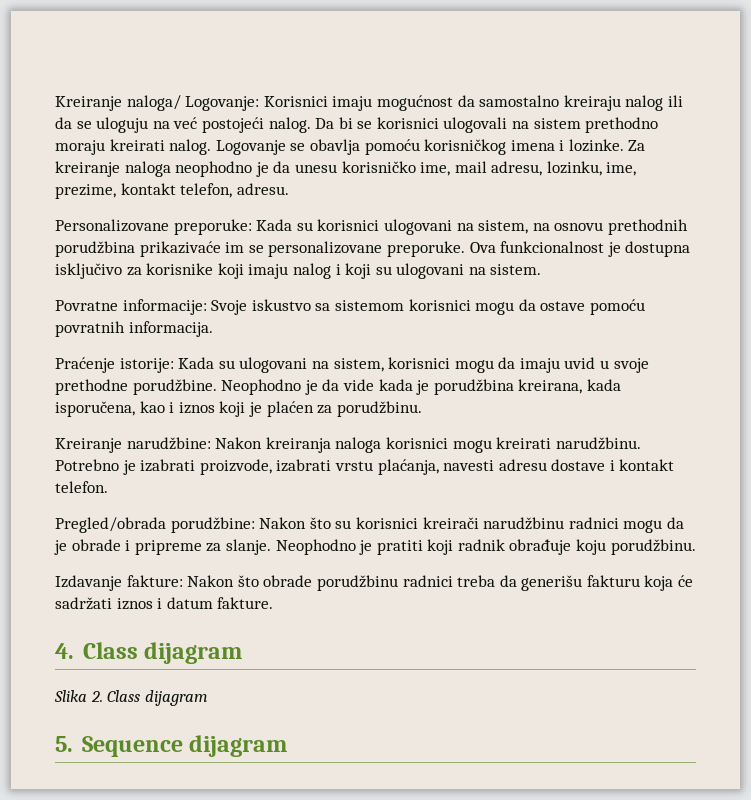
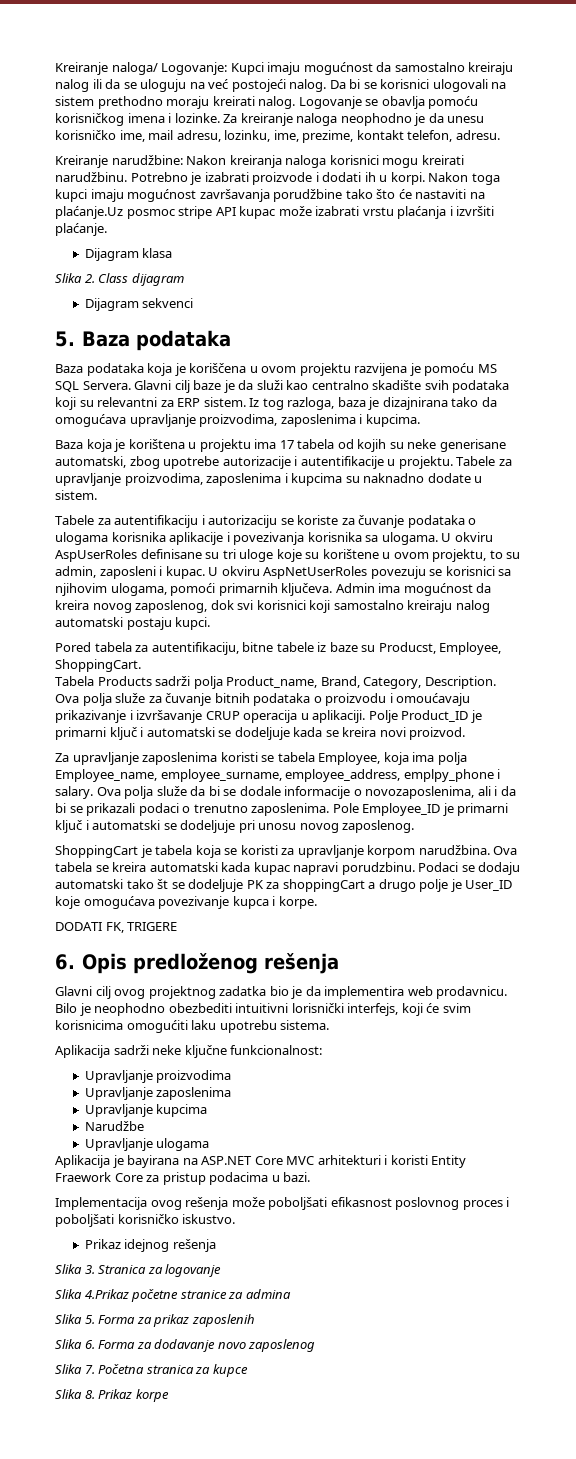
[263,96,328,107] Korisnici -> [230,62,264,75] Kupci
[55,219,688,235] [55,241,691,257] [55,263,542,279] [55,299,645,315] [55,321,213,337] [55,357,649,373] [55,379,621,395] [55,401,422,417] // Personalizovane preporuke: Kada su korisnici ulogovani na sistem, na osnovu prethodnih porudžbina prikazivaće im se personalizovane preporuke. Ova funkcionalnost je dostupna isključivo za korisnike koji imaju nalog i koji su ulogovani na sistem. // Povratne informacije: Svoje iskustvo sa sistemom korisnici mogu da ostave pomoću povratnih informacija. // Praćenje istorije: Kada su ulogovani na sistem, korisnici mogu da imaju uvid u svoje prethodne porudžbine. Neophodno je da vide kada je porudžbina kreirana, kada isporučena, kao i iznos koji je plaćen za porudžbinu. -> (500, 135) none
[199,459,675,475] [55,481,108,493] [55,517,684,533] [54,539,696,555] [55,575,694,591] [55,597,274,610] [55,642,242,664] proizvode, izabrati vrstu plaćanja, navesti adresu dostave i kontakt telefon. // Pregled/obrada porudžbine: Nakon što su korisnici kreirači narudžbinu radnici mogu da je obrade i pripreme za slanje. Neophodno je pratiti koji radnik obrađuje koju porudžbinu. // Izdavanje fakture: Nakon što obrade porudžbinu radnici treba da generišu fakturu koja će sadržati iznos i datum fakture. // 4. Class dijagram -> [252,172,500,185] [55,189,485,202] [55,206,495,219] [55,223,107,236] [84,248,173,261] proizvode i dodati ih u korpi. Nakon toga kupci imaju mogućnost završavanja porudžbine tako što će nastaviti na plaćanje.Uz posmoc stripe API kupac može izabrati vrstu plaćanja i izvršiti plaćanje. // Dijagram klasa
[55,735,287,757] // 5. Sequence dijagram -> [84,298,194,311] [55,330,231,351] [55,363,497,376] [55,380,510,393] [55,397,497,410] [55,414,420,427] [55,439,506,452] [55,456,512,469] [55,473,483,486] [55,490,97,500] [55,515,477,528] [55,532,493,545] [55,549,521,562] [55,566,512,579] [55,583,492,596] [55,600,490,613] [55,617,211,630] [55,642,502,655] [55,659,141,672] [55,676,496,689] [55,693,471,706] [55,710,482,723] [55,727,466,740] [55,752,467,765] [55,769,501,782] [55,786,516,799] [55,803,509,816] [55,820,415,833] [55,845,518,858] [55,862,521,875] [55,879,513,892] [55,896,317,909] [55,922,178,933] [55,953,339,974] [55,986,508,999] [55,1003,471,1016] [55,1020,330,1033] [55,1045,323,1058] [84,1070,232,1083] [84,1087,232,1100] [84,1104,208,1117] [84,1121,144,1131] [84,1138,210,1151] [55,1155,467,1168] [55,1172,311,1185] [55,1197,510,1210] [55,1214,236,1227] [84,1239,216,1252] [55,1264,222,1277] [55,1289,291,1302] [55,1314,255,1327] [55,1339,316,1352] [55,1364,248,1377] [55,1389,169,1402] // Dijagram sekvenci // 5. Baza podataka // Baza podataka koja je koriščena u ovom projektu razvijena je pomoću MS SQL Servera. Glavni cilj baze je da služi kao centralno skadište svih podataka koji su relevantni za ERP sistem. Iz tog razloga, baza je dizajnirana tako da omogućava upravljanje proizvodima, zaposlenima i kupcima. // Baza koja je korištena u projektu ima 17 tabela od kojih su neke generisane automatski, zbog upotrebe autorizacije i autentifikacije u projektu. Tabele za upravljanje proizvodima, zaposlenima i kupcima su naknadno dodate u sistem. // Tabele za autentifikaciju i autorizaciju se koriste za čuvanje podataka o ulogama korisnika aplikacije i povezivanja korisnika sa ulogama. U okviru AspUserRoles definisane su tri uloge koje su korištene u ovom projektu, to su admin, zaposleni i kupac. U okviru AspNetUserRoles povezuju se korisnici sa njihovim ulogama, pomoći primarnih ključeva. Admin ima mogućnost da kreira novog zaposlenog, dok svi korisnici koji samostalno kreiraju nalog automatski postaju kupci. // Pored tabela za autentifikaciju, bitne tabele iz baze su Producst, Employee, ShoppingCart. // Tabela Products sadrži polja Product_name, Brand, Category, Description. Ova polja služe za čuvanje bitnih podataka o proizvodu i omoućavaju prikazivanje i izvršavanje CRUP operacija u aplikaciji. Polje Product_ID je primarni ključ i automatski se dodeljuje kada se kreira novi proizvod. // Za upravljanje zaposlenima koristi se tabela Employee, koja ima polja Employee_name, employee_surname, employee_address, emplpy_phone i salary. Ova polja služe da bi se dodale informacije o novozaposlenima, ali i da bi se prikazali podaci o trenutno zaposlenima. Pole Employee_ID je primarni ključ i automatski se dodeljuje pri unosu novog zaposlenog. // ShoppingCart je tabela koja se koristi za upravljanje korpom narudžbina. Ova tabela se kreira automatski kada kupac napravi porudzbinu. Podaci se dodaju automatski tako št se dodeljuje PK za shoppingCart a drugo polje je User_ID koje omogućava povezivanje kupca i korpe. // DODATI FK, TRIGERE // 6. Opis predloženog rešenja // Glavni cilj ovog projektnog zadatka bio je da implementira web prodavnicu. Bilo je neophodno obezbediti intuitivni lorisnički interfejs, koji će svim korisnicima omogućiti laku upotrebu sistema. // Aplikacija sadrži neke ključne funkcionalnost: // Upravljanje proizvodima // Upravljanje zaposlenima // Upravljanje kupcima // Narudžbe // Upravljanje ulogama // Aplikacija je bayirana na ASP.NET Core MVC arhitekturi i koristi Entity Fraework Core za pristup podacima u bazi. // Implementacija ovog rešenja može poboljšati efikasnost poslovnog proces i poboljšati korisničko iskustvo. // Prikaz idejnog rešenja // Slika 3. Stranica za logovanje // Slika 4.Prikaz početne stranice za admina // Slika 5. Forma za prikaz zaposlenih // Slika 6. Forma za dodavanje novo zaposlenog // Slika 7. Početna stranica za kupce // Slika 8. Prikaz korpe

